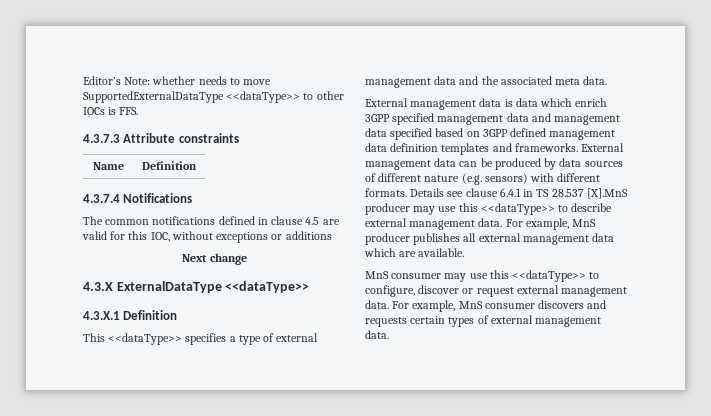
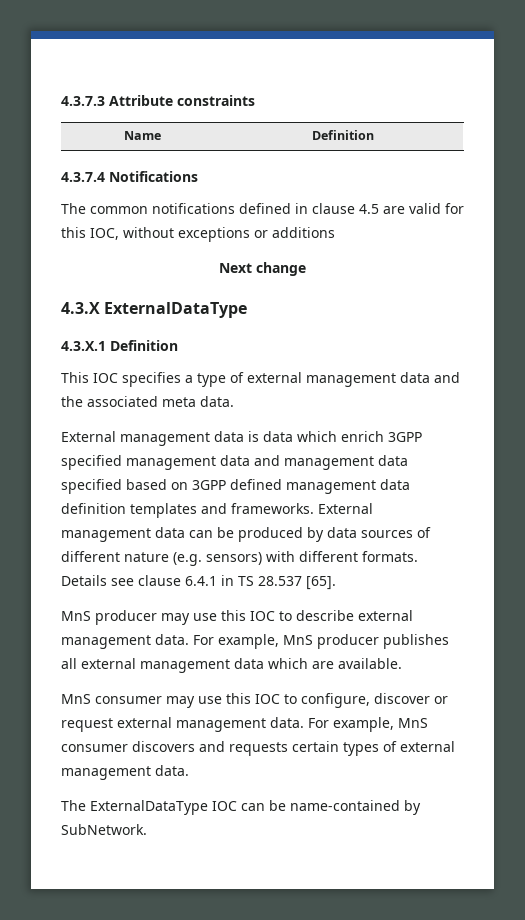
[83,76,272,85] [83,91,344,103] [83,107,139,115] Editor’s Note: whether needs to move SupportedExternalDataType <<dataType>> to other IOCs is FFS. // -> (61, 101) none
[225,281,310,293] <<dataType>> -> (248, 310) none
[108,333,183,345] <<dataType>> -> [93,373,118,383] IOC
[586,188,628,199] [X].MnS -> [306,576,336,590] [61,611,91,621] [65]. // MnS
[480,203,555,215] <<dataType>> -> [250,611,275,621] IOC
[512,270,587,282] <<dataType>> -> [255,694,280,704] IOC
(389, 334) none -> [61,800,421,815] [61,824,147,835] // The ExternalDataType IOC can be name-contained by SubNetwork.

